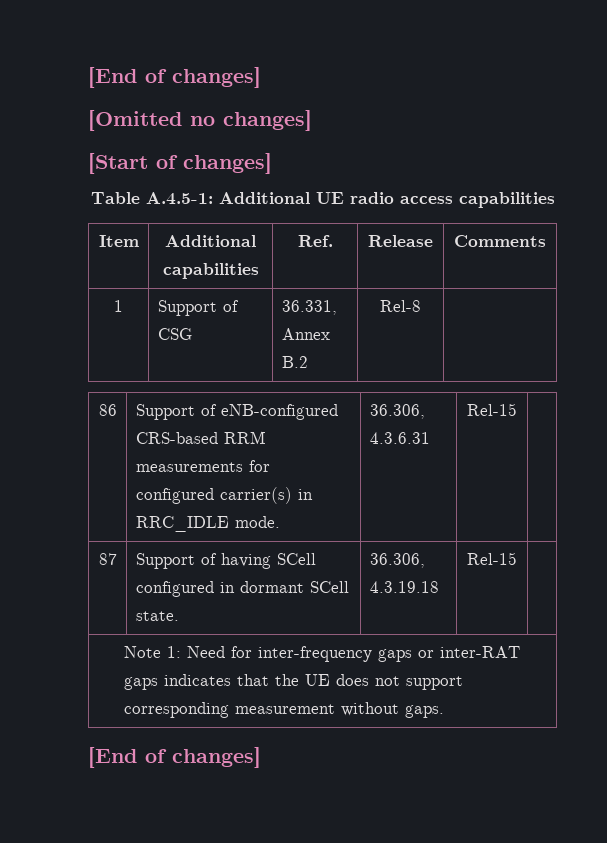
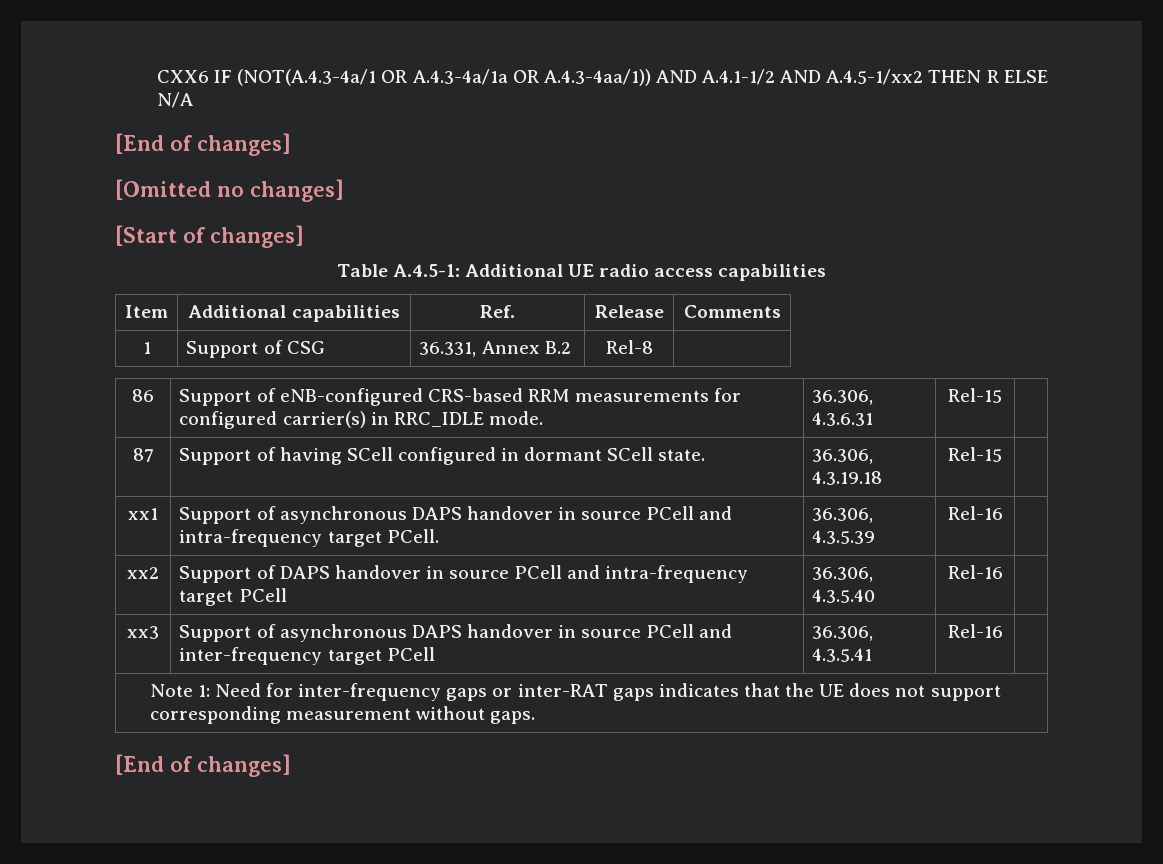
(88, 77) none -> [157,69,1048,86] [157,92,194,108] CXX6 IF (NOT(A.4.3-4a/1 OR A.4.3-4a/1a OR A.4.3-4aa/1)) AND A.4.1-1/2 AND A.4.5-1/xx2 THEN R ELSE N/A //
(517, 558) none -> [128,508,158,520] [179,506,733,524] [179,529,439,547] [812,508,874,523] [812,530,876,544] [947,506,1003,520] [127,567,159,579] [179,565,749,583] [179,588,287,606] [812,567,874,582] [812,589,876,603] [947,565,1003,579] [127,626,159,639] [179,624,733,642] [179,647,435,665] [812,626,874,641] [812,648,873,662] [947,624,1003,638] // xx1 | Support of asynchronous DAPS handover in source PCell and intra-frequency target PCell. | 36.306, 4.3.5.39 | Rel-16 | // xx2 | Support of DAPS handover in source PCell and intra-frequency target PCell | 36.306, 4.3.5.40 | Rel-16 | // xx3 | Support of asynchronous DAPS handover in source PCell and inter-frequency target PCell | 36.306, 4.3.5.41 | Rel-16 |

